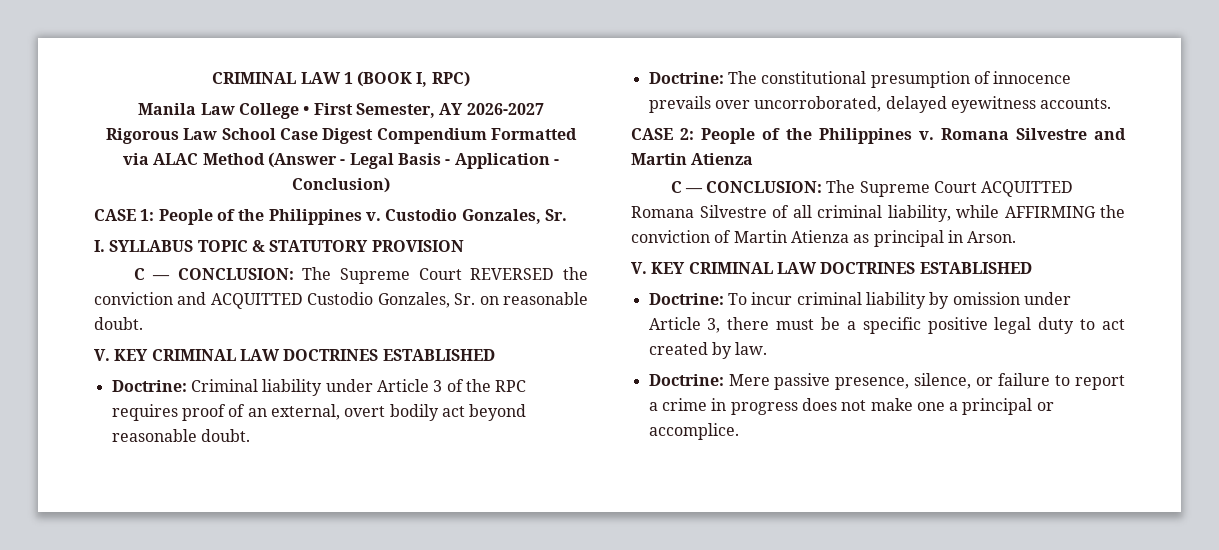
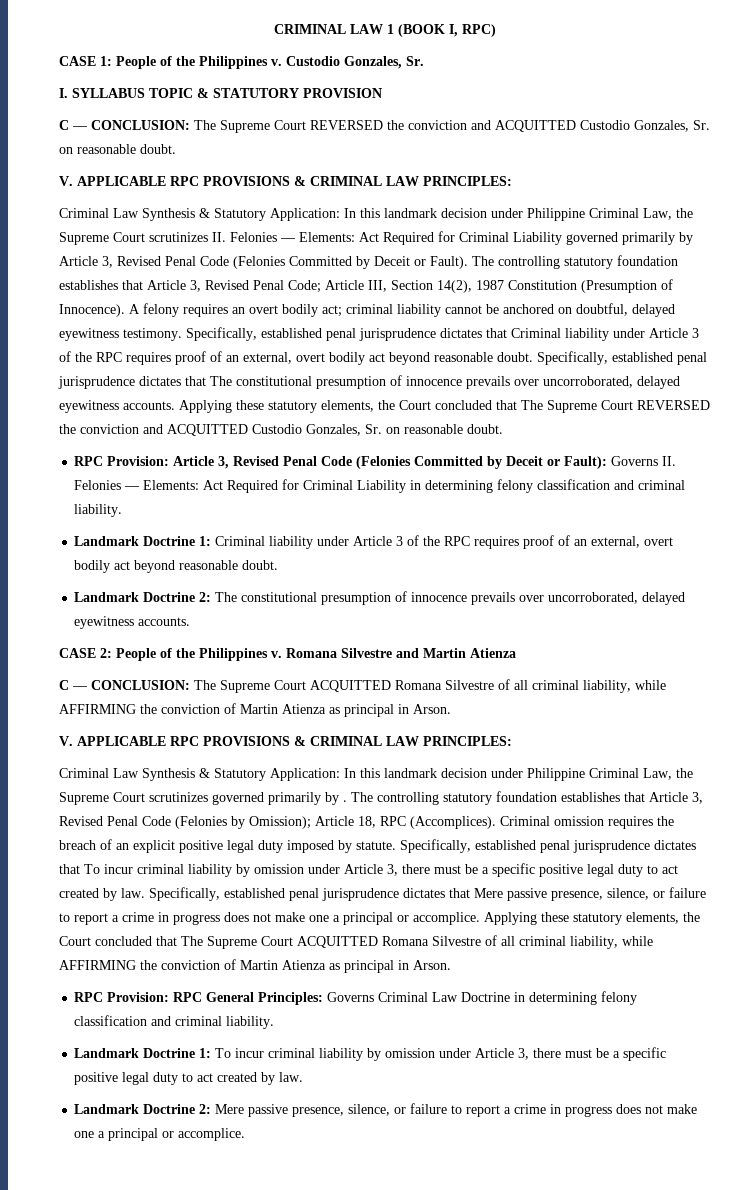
[138,103,544,119] [106,128,577,144] [123,152,559,169] [292,177,390,193] // Manila Law College • First Semester, AY 2026-2027 // Rigorous Law School Case Digest Compendium Formatted via ALAC Method (Answer - Legal Basis - Application - Conclusion) -> (496, 30) none
[114,349,495,361] [111,380,187,392] KEY CRIMINAL LAW DOCTRINES ESTABLISHED // Doctrine: -> [77,176,512,186] [59,208,693,221] [59,231,693,245] [59,255,678,269] [59,279,673,293] [59,303,675,317] [59,327,699,341] [59,351,707,365] [58,375,680,389] [59,400,710,413] [59,424,503,436] [74,456,677,469] [74,479,686,493] [74,504,123,517] [74,536,212,546] APPLICABLE RPC PROVISIONS & CRIMINAL LAW PRINCIPLES: // Criminal Law Synthesis & Statutory Application: In this landmark decision under Philippine Criminal Law, the Supreme Court scrutinizes II. Felonies — Elements: Act Required for Criminal Liability governed primarily by Article 3, Revised Penal Code (Felonies Committed by Deceit or Fault). The controlling statutory foundation establishes that Article 3, Revised Penal Code; Article III, Section 14(2), 1987 Constitution (Presumption of Innocence). A felony requires an overt bodily act; criminal liability cannot be anchored on doubtful, delayed eyewitness testimony. Specifically, established penal jurisprudence dictates that Criminal liability under Article 3 of the RPC requires proof of an external, overt bodily act beyond reasonable doubt. Specifically, established penal jurisprudence dictates that The constitutional presumption of innocence prevails over uncorroborated, delayed eyewitness accounts. Applying these statutory elements, the Court concluded that The Supreme Court REVERSED the conviction and ACQUITTED Custodio Gonzales, Sr. on reasonable doubt. // RPC Provision: Article 3, Revised Penal Code (Felonies Committed by Deceit or Fault): Governs II. Felonies — Elements: Act Required for Criminal Liability in determining felony classification and criminal liability. // Landmark Doctrine 1:
[648,72,724,84] Doctrine: -> [74,592,212,602] Landmark Doctrine 2:
[651,262,1032,274] [648,293,724,305] KEY CRIMINAL LAW DOCTRINES ESTABLISHED // Doctrine: -> [77,736,512,746] [59,768,693,781] [59,791,703,805] [59,816,674,829] [59,839,696,853] [59,863,678,877] [59,887,706,901] [59,912,700,925] [59,935,653,949] [59,959,451,973] [74,991,638,1005] [74,1015,275,1029] [74,1048,212,1058] APPLICABLE RPC PROVISIONS & CRIMINAL LAW PRINCIPLES: // Criminal Law Synthesis & Statutory Application: In this landmark decision under Philippine Criminal Law, the Supreme Court scrutinizes governed primarily by . The controlling statutory foundation establishes that Article 3, Revised Penal Code (Felonies by Omission); Article 18, RPC (Accomplices). Criminal omission requires the breach of an explicit positive legal duty imposed by statute. Specifically, established penal jurisprudence dictates that To incur criminal liability by omission under Article 3, there must be a specific positive legal duty to act created by law. Specifically, established penal jurisprudence dictates that Mere passive presence, silence, or failure to report a crime in progress does not make one a principal or accomplice. Applying these statutory elements, the Court concluded that The Supreme Court ACQUITTED Romana Silvestre of all criminal liability, while AFFIRMING the conviction of Martin Atienza as principal in Arson. // RPC Provision: RPC General Principles: Governs Criminal Law Doctrine in determining felony classification and criminal liability. // Landmark Doctrine 1:
[648,374,724,386] Doctrine: -> [74,1104,212,1114] Landmark Doctrine 2:

